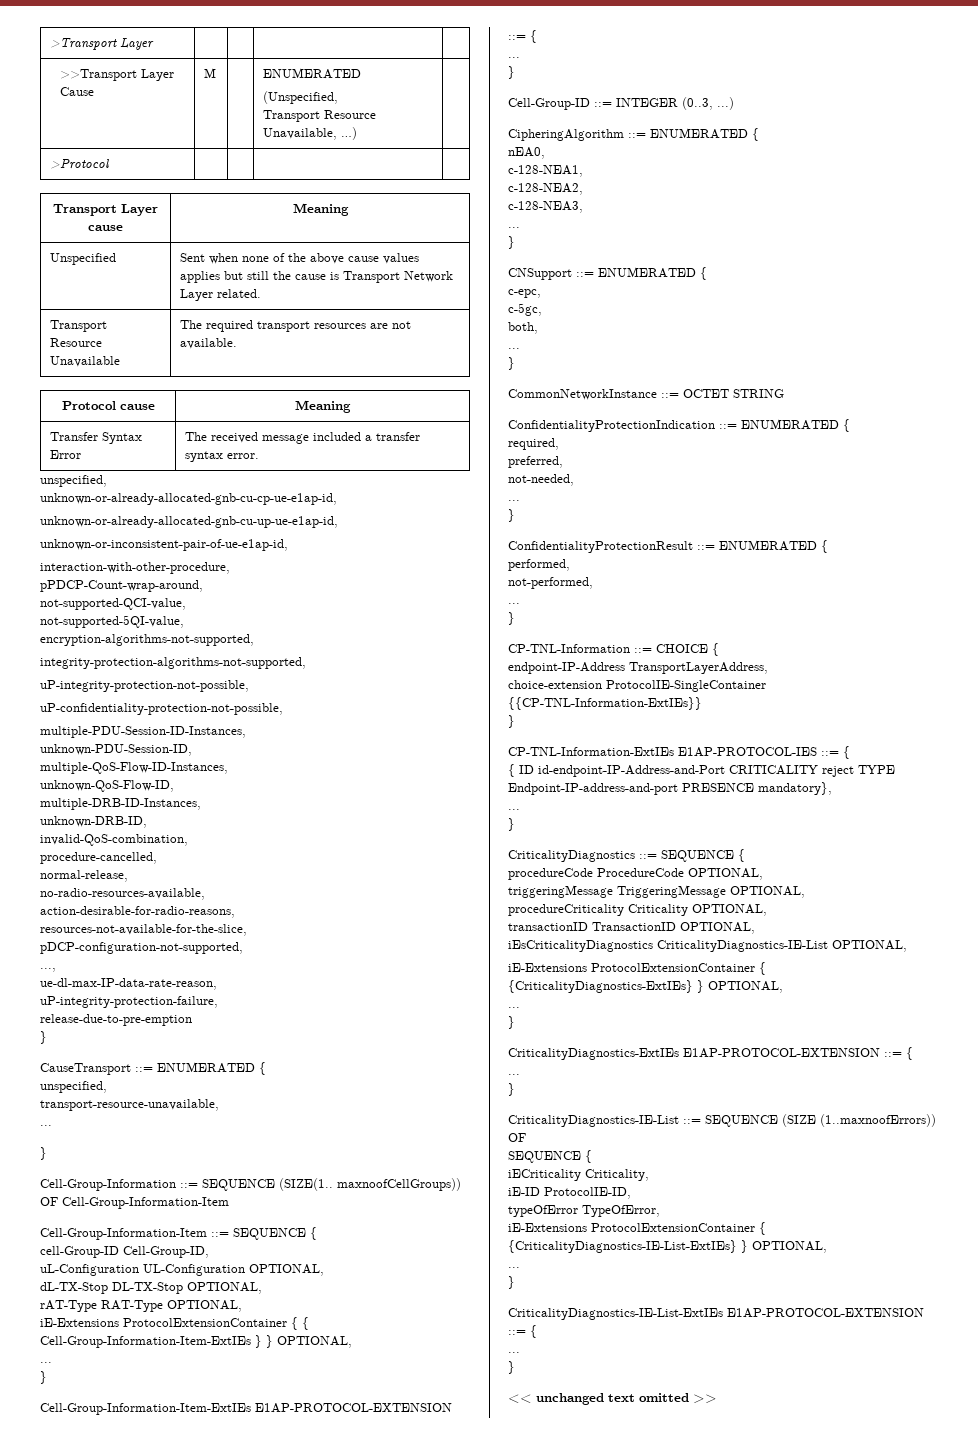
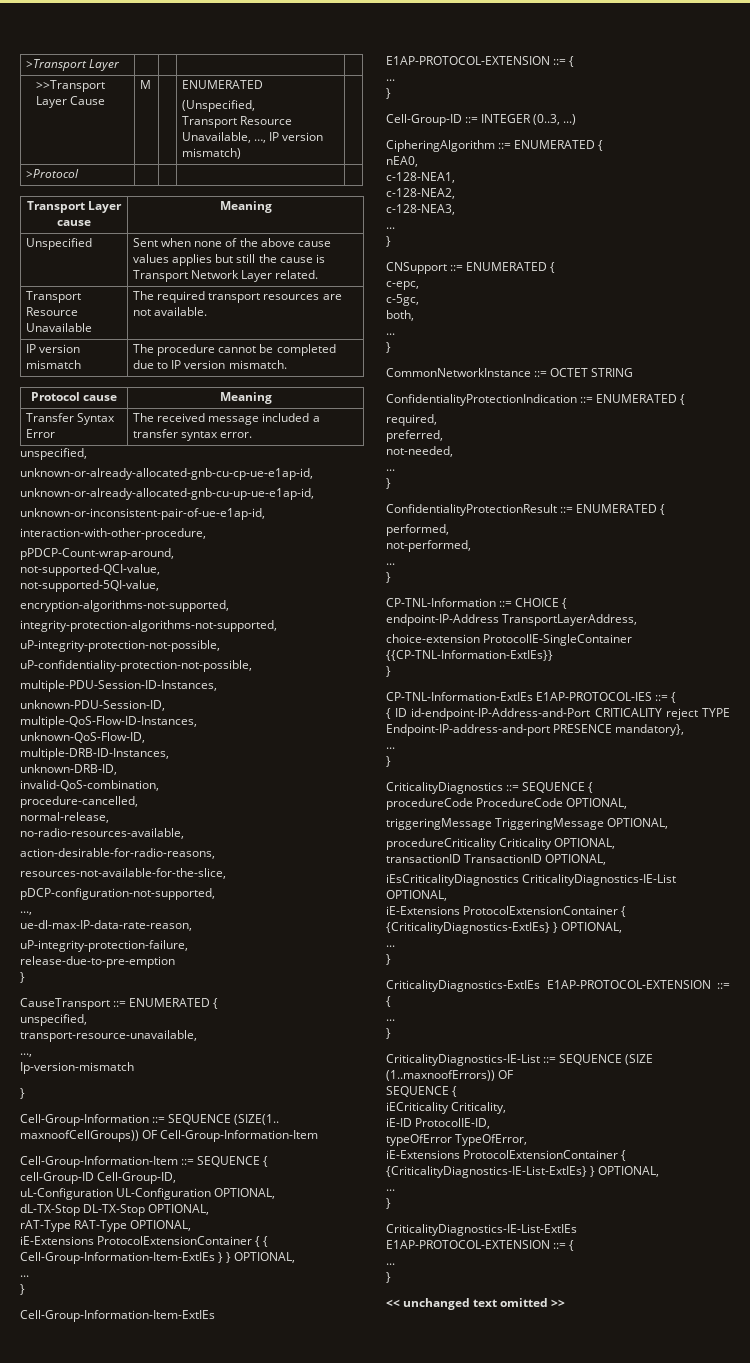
[340,127,357,140] …) -> [254,132,324,143] [182,148,242,159] …, IP version mismatch)
(237, 343) none -> [26,344,81,353] [26,360,82,369] [133,344,336,356] [133,360,287,369] // IP version mismatch | The procedure cannot be completed due to IP version mismatch.
[40,1125,52,1126] ... -> [20,1053,32,1057] [20,1062,134,1074] ..., // Ip-version-mismatch

